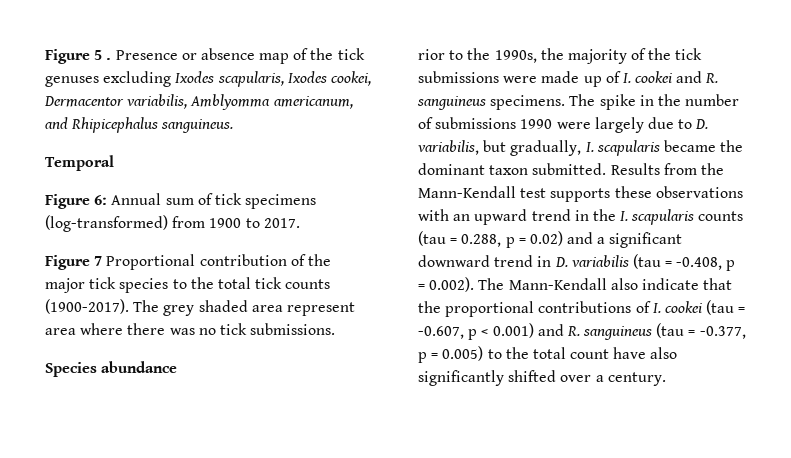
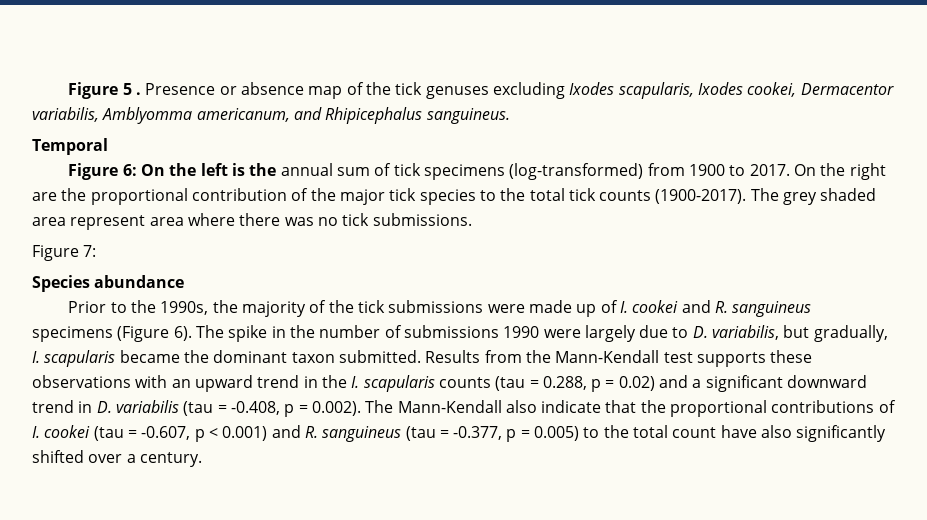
[111,193,162,205] Annual -> [141,163,333,176] On the left is the annual
[45,254,196,270] // Figure 7 Proportional -> [793,163,886,180] [32,188,188,205] On the right are the proportional
(336, 329) none -> [32,245,97,261] // Figure 7:
[418,49,445,60] rior -> [68,301,107,313] Prior
[490,95,566,110] specimens. -> [32,326,192,342] specimens (Figure 6).

